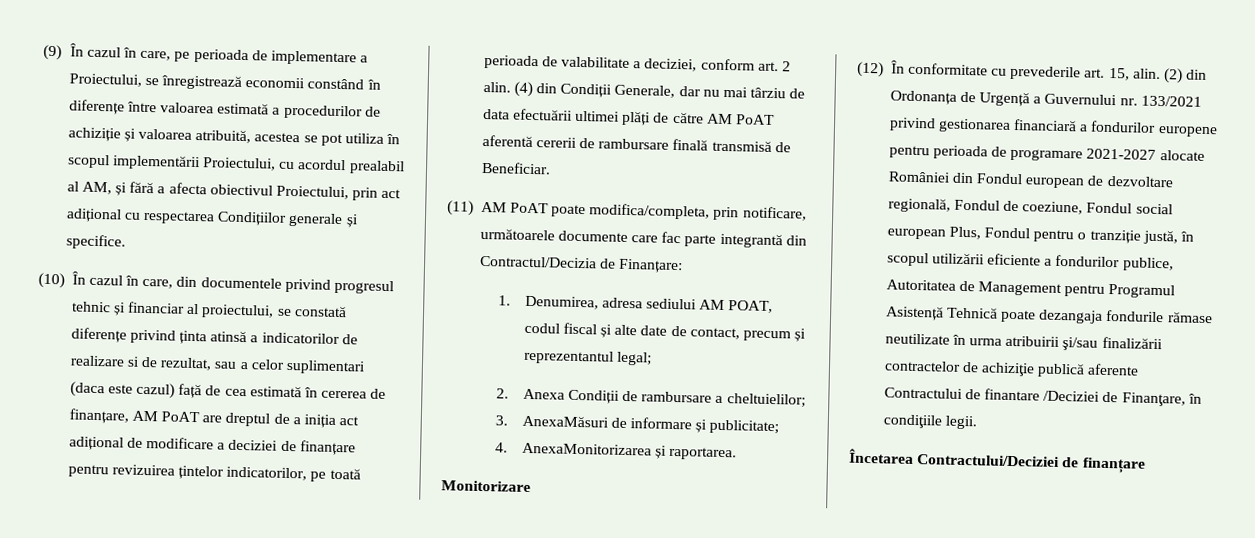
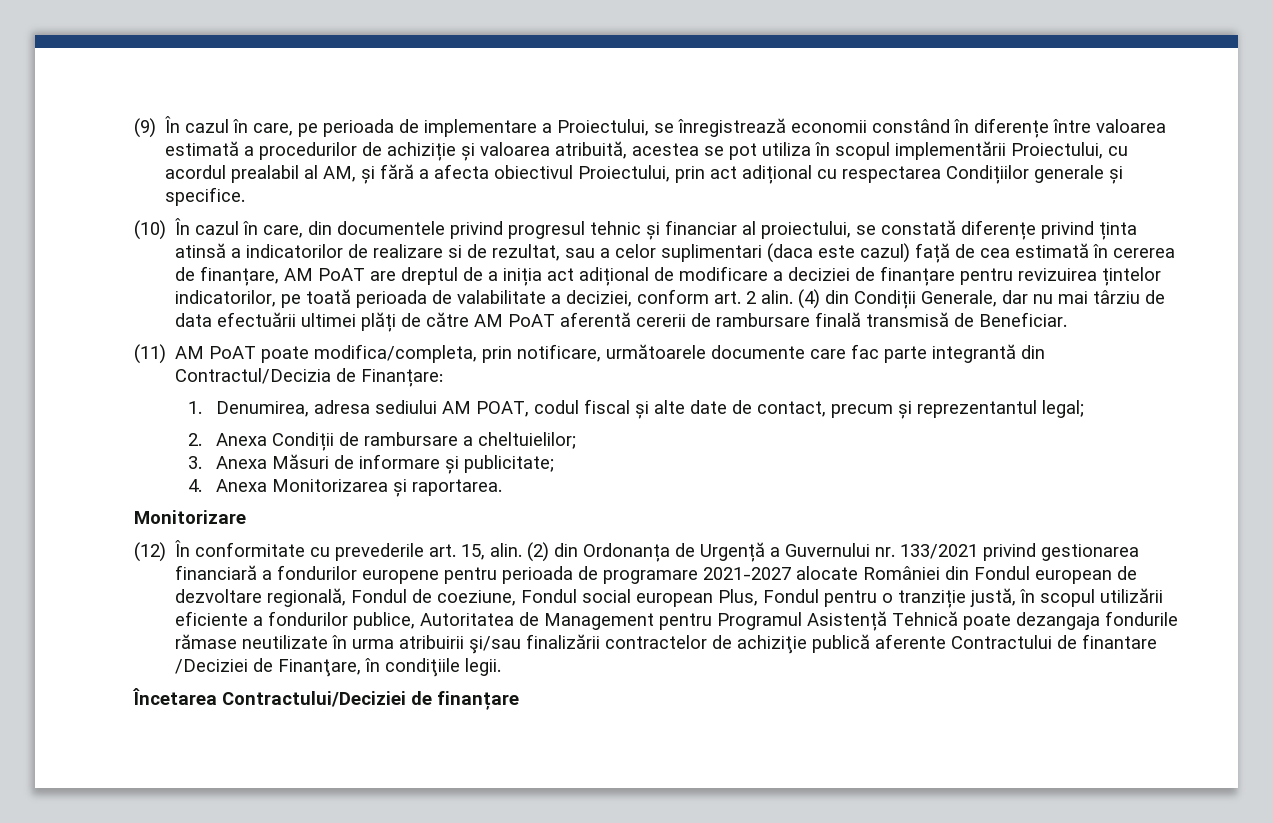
[521,414,609,428] AnexaMăsuri -> [215,454,329,469] Anexa Măsuri
[521,442,652,456] AnexaMonitorizarea -> [215,479,388,492] Anexa Monitorizarea

